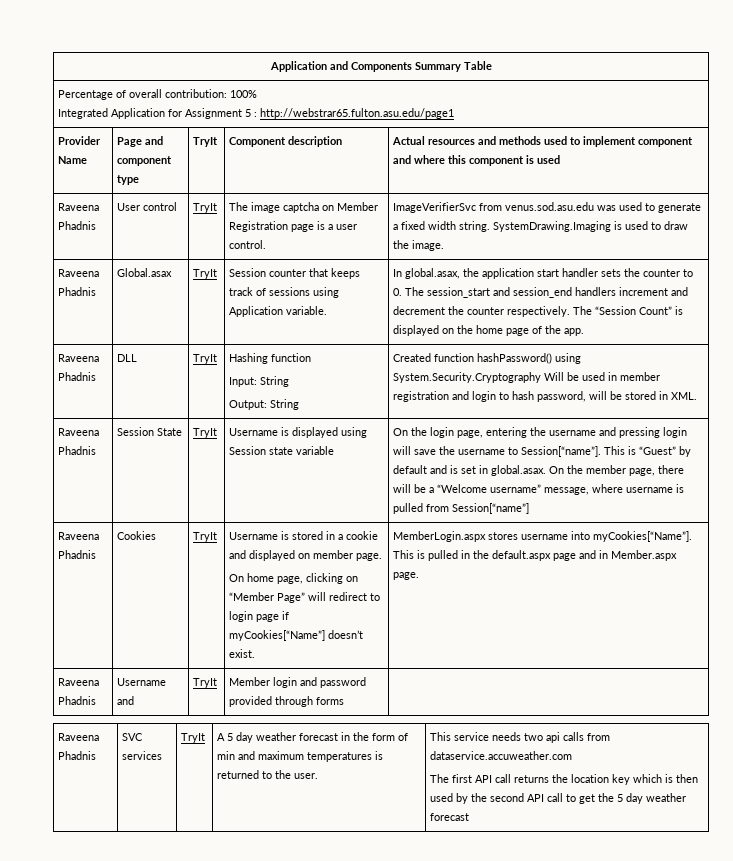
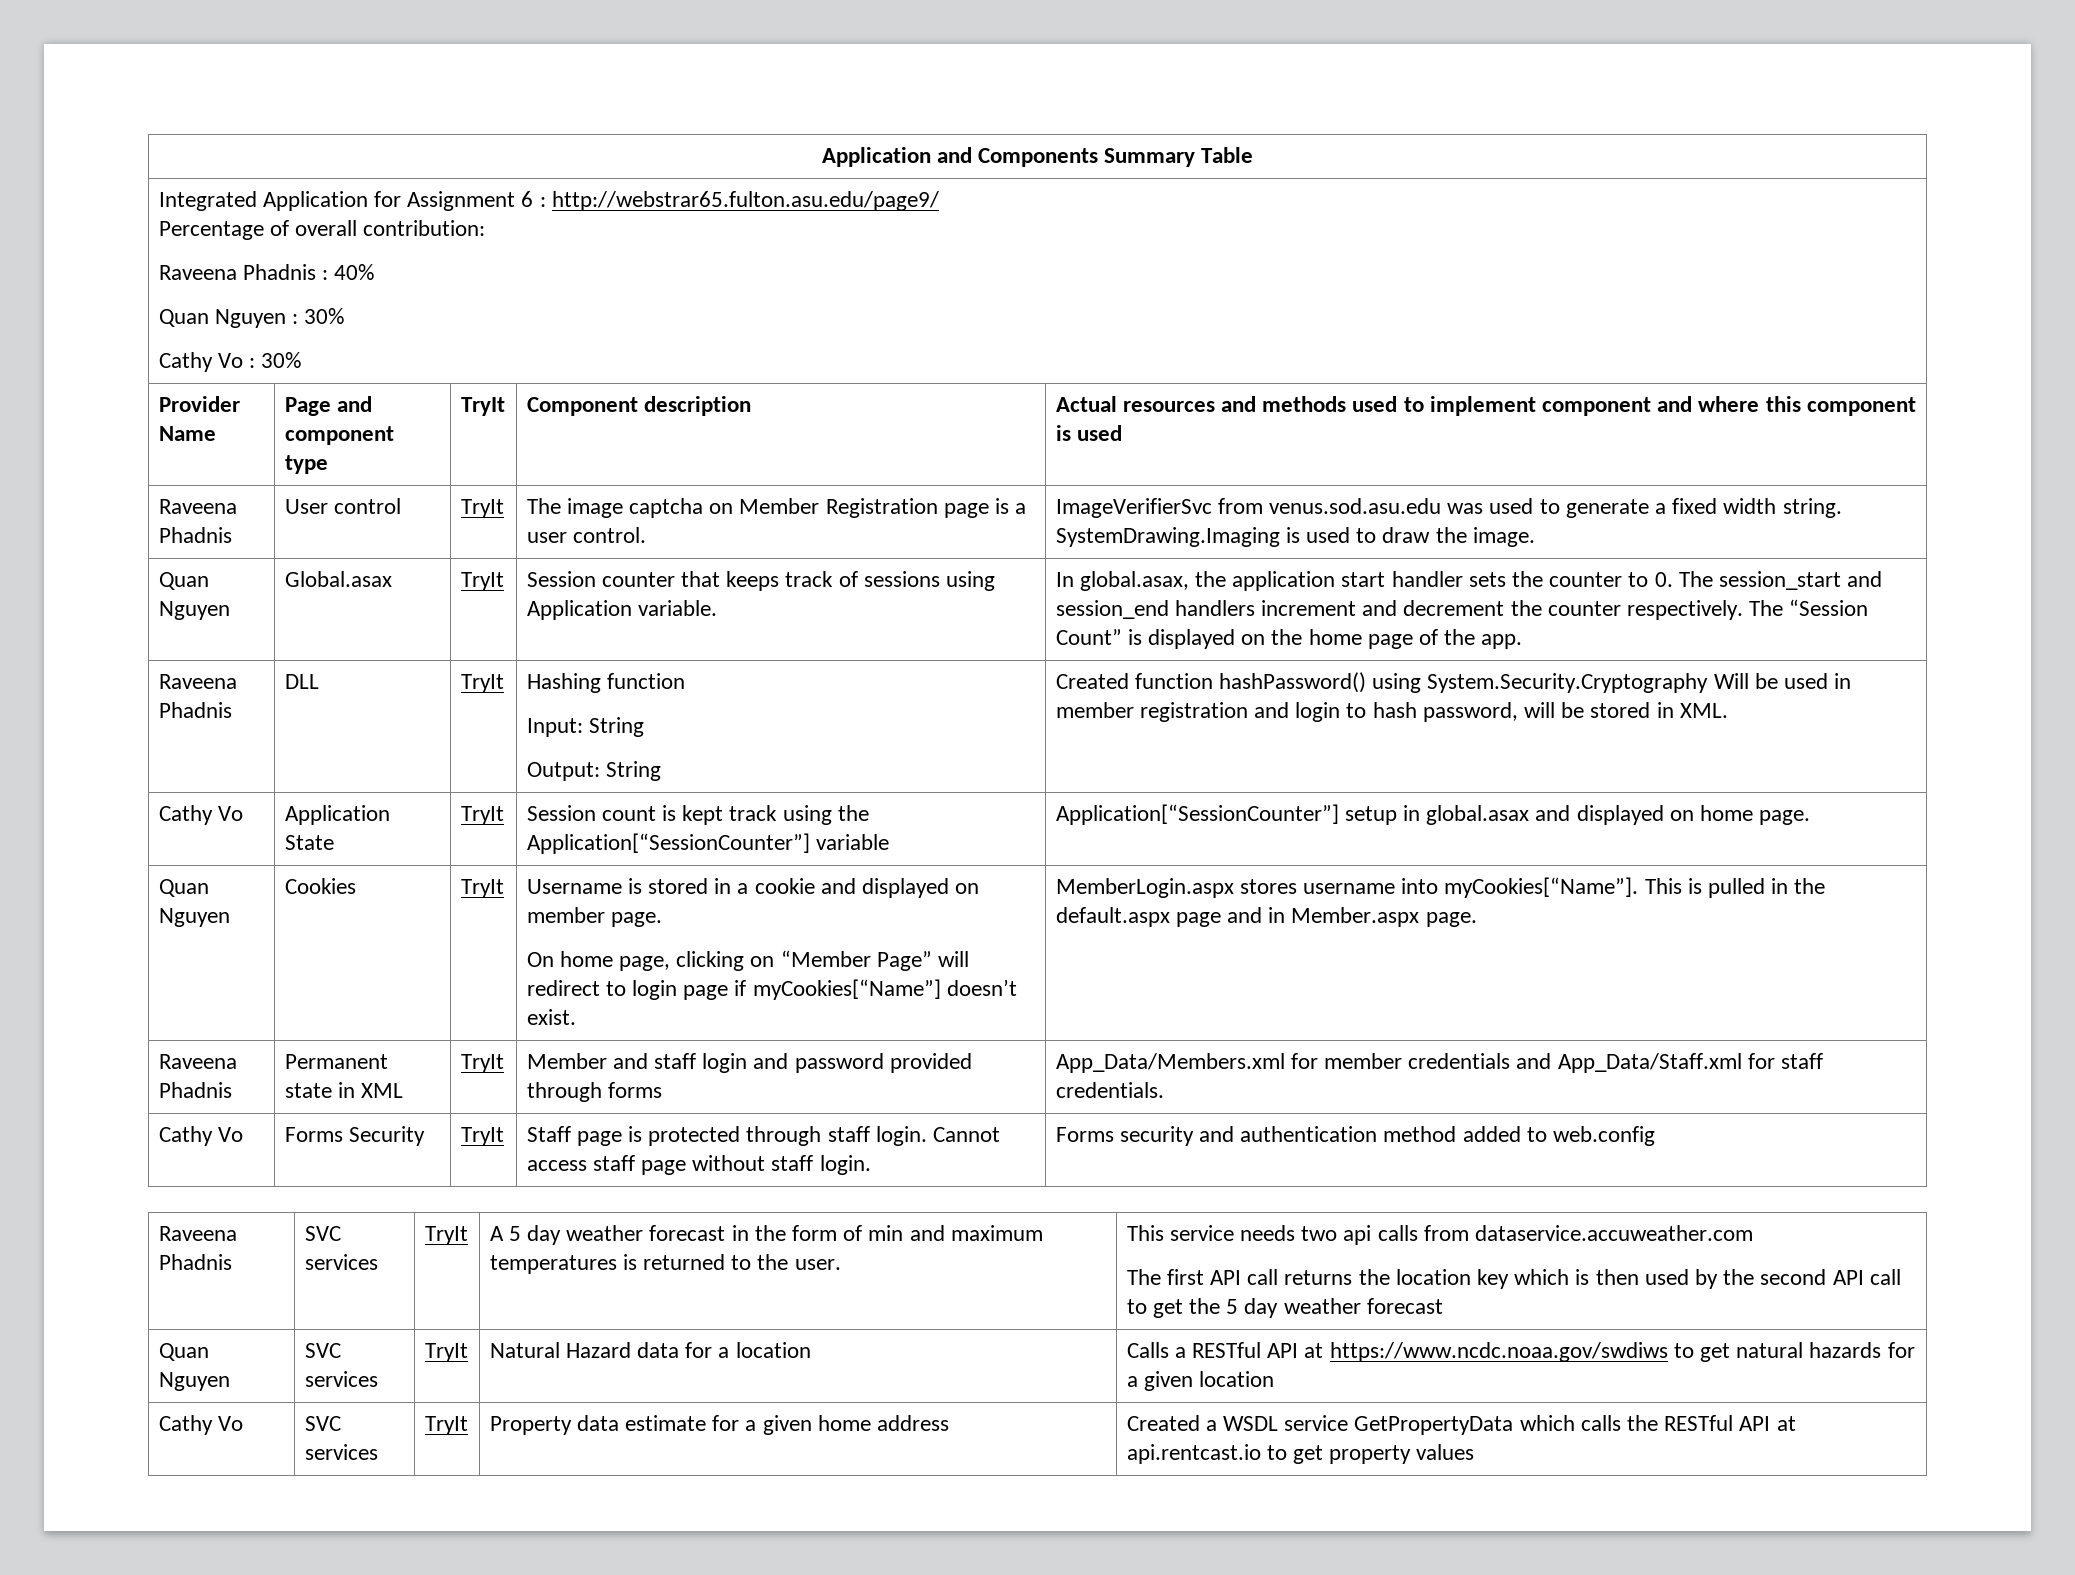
[58,89,258,100] [58,108,455,119] Percentage of overall contribution: 100% // Integrated Application for Assignment 5 : http://webstrar65.fulton.asu.edu/page1 -> [158,191,939,211] [158,220,486,240] [158,264,375,280] [158,308,345,328] [158,352,302,372] Integrated Application for Assignment 6 : http://webstrar65.fulton.asu.edu/page9/ // Percentage of overall contribution: // Raveena Phadnis : 40% // Quan Nguyen : 30% // Cathy Vo : 30%
[58,269,100,277] [58,287,97,296] Raveena Phadnis -> [158,572,209,590] [158,601,230,620] Quan Nguyen
[58,428,100,436] [58,446,97,455] [117,427,155,436] Raveena Phadnis | Session -> [158,805,243,825] [284,805,390,825] Cathy Vo | Application
[229,427,368,438] [229,446,335,455] [393,427,688,438] [393,446,692,457] [393,465,685,476] [393,484,685,495] [393,503,530,514] [58,532,100,540] [58,550,97,559] Username is displayed using Session state variable | On the login page, entering the username and pressing login will save the username to Session[“name”]. This is “Guest” by default and is set in global.asax. On the member page, there will be a “Welcome username” message, where username is pulled from Session[“name”] // Raveena Phadnis -> [526,805,869,825] [526,833,889,854] [1055,804,1811,825] [158,879,209,897] [158,908,230,927] Session count is kept track using the Application[“SessionCounter”] variable | Application[“SessionCounter”] setup in global.asax and displayed on home page. // Quan Nguyen
[117,678,167,686] [117,696,135,705] Username and -> [284,1054,388,1069] [284,1082,403,1098] Permanent state in XML
(271, 681) none -> [612,1053,696,1069] and staff
(345, 701) none -> [1055,1053,1824,1073] [1055,1082,1164,1098] [158,1126,243,1146] [284,1126,425,1146] [460,1127,504,1146] [526,1126,1001,1146] [526,1155,871,1175] [1055,1126,1656,1146] App_Data/Members.xml for member credentials and App_Data/Staff.xml for staff credentials. // Cathy Vo | Forms Security | TryIt | Staff page is protected through staff login. Cannot access staff page without staff login. | Forms security and authentication method added to web.config
(470, 817) none -> [158,1343,209,1361] [158,1372,230,1391] [304,1343,341,1358] [304,1371,378,1387] [424,1343,468,1362] [489,1342,811,1358] [1126,1342,1915,1362] [1126,1371,1274,1391] [158,1415,243,1435] [304,1416,341,1431] [304,1444,378,1460] [424,1416,468,1435] [489,1415,950,1435] [1126,1415,1796,1435] [1126,1444,1475,1464] // Quan Nguyen | SVC services | TryIt | Natural Hazard data for a location | Calls a RESTful API at https://www.ncdc.noaa.gov/swdiws to get natural hazards for a given location // Cathy Vo | SVC services | TryIt | Property data estimate for a given home address | Created a WSDL service GetPropertyData which calls the RESTful API at api.rentcast.io to get property values

